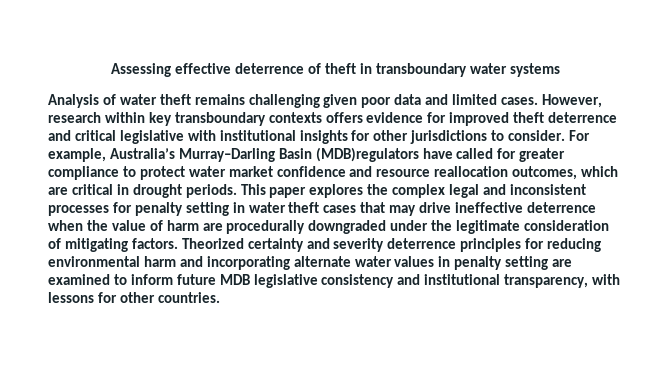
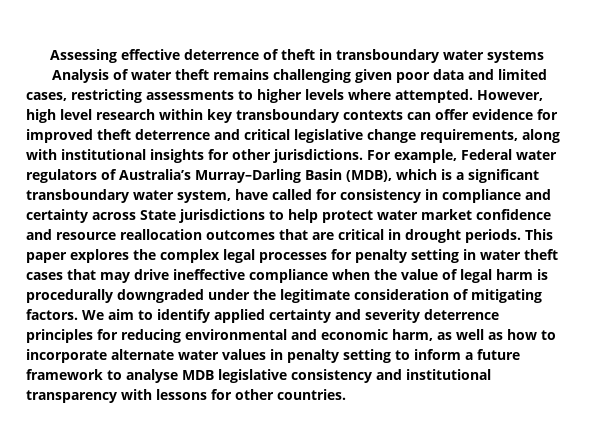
[501,94,602,108] cases. However, -> [26,89,543,103] [26,109,92,123] cases, restricting assessments to higher levels where attempted. However, high level
[325,112,363,123] offers -> [407,109,469,120] can offer
(184, 137) none -> [367,129,560,143] change requirements, along
[410,130,591,144] [48,147,566,162] [48,166,136,180] jurisdictions to consider. For example, Australia’s Murray–Darling Basin (MDB)regulators have called for greater compliance to -> [273,149,557,163] [26,169,539,183] [26,189,551,203] [26,209,318,223] jurisdictions. For example, Federal water regulators of Australia’s Murray–Darling Basin (MDB), which is a significant transboundary water system, have called for consistency in compliance and certainty across State jurisdictions to help
[512,166,619,180] outcomes, which -> [206,229,308,240] outcomes that
[483,184,586,195] and inconsistent -> (255, 256) none
[526,202,596,213] deterrence -> [249,269,328,283] compliance
[166,220,223,231] harm are -> [460,269,548,283] legal harm is
[181,238,244,249] Theorized -> [82,309,265,323] We aim to identify applied
[143,256,290,270] harm and incorporating -> [291,329,556,341] [26,349,107,363] and economic harm, as well as how to incorporate
[552,259,573,267] [48,274,216,285] are examined to inform future -> [395,349,520,360] [26,369,178,383] to inform a future framework to analyse
[504,274,589,288] transparency, -> [26,390,117,403] transparency

